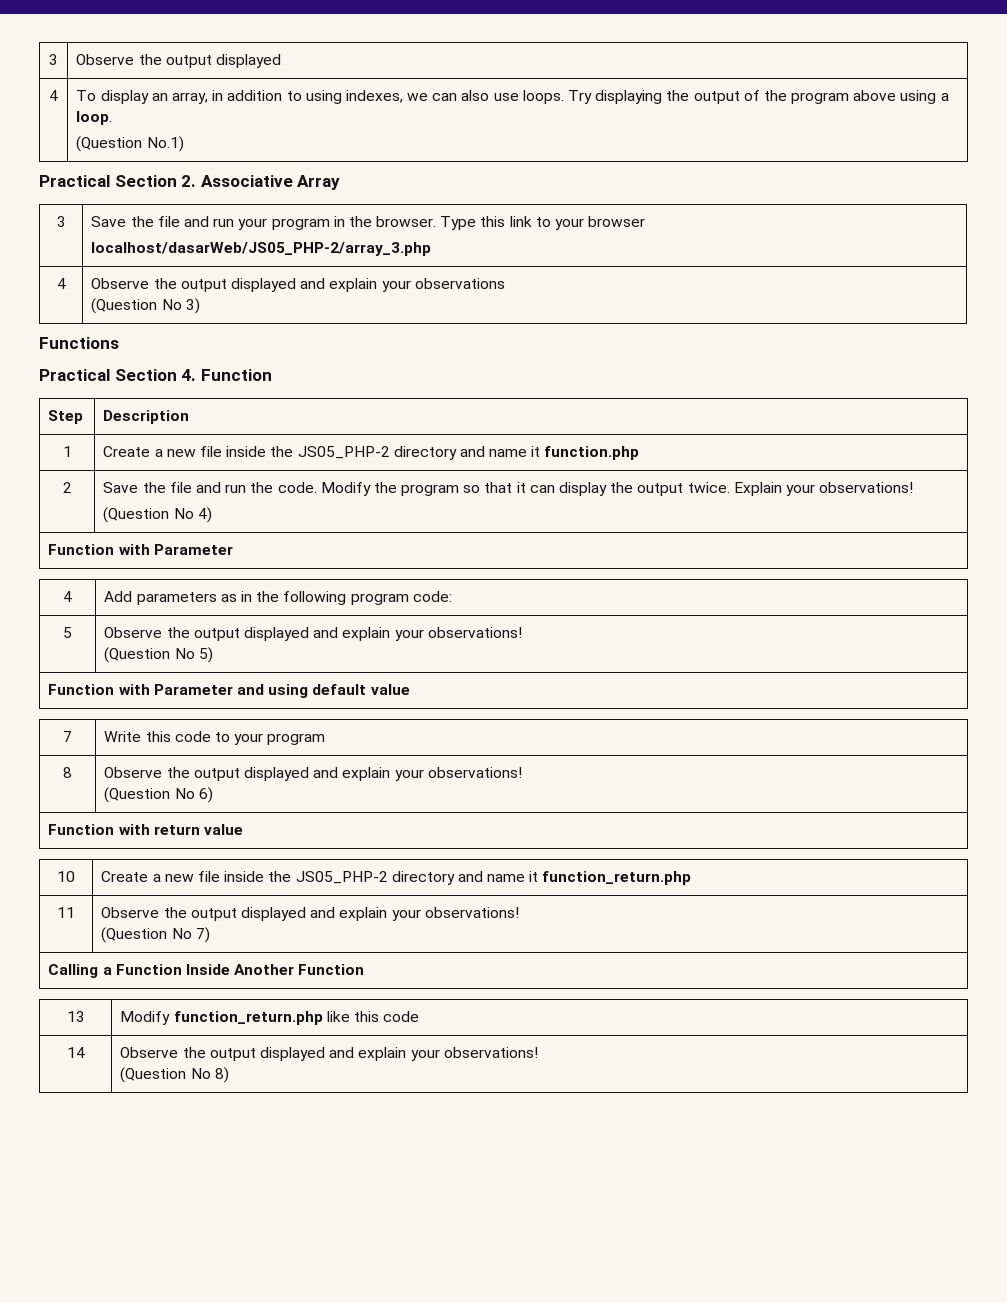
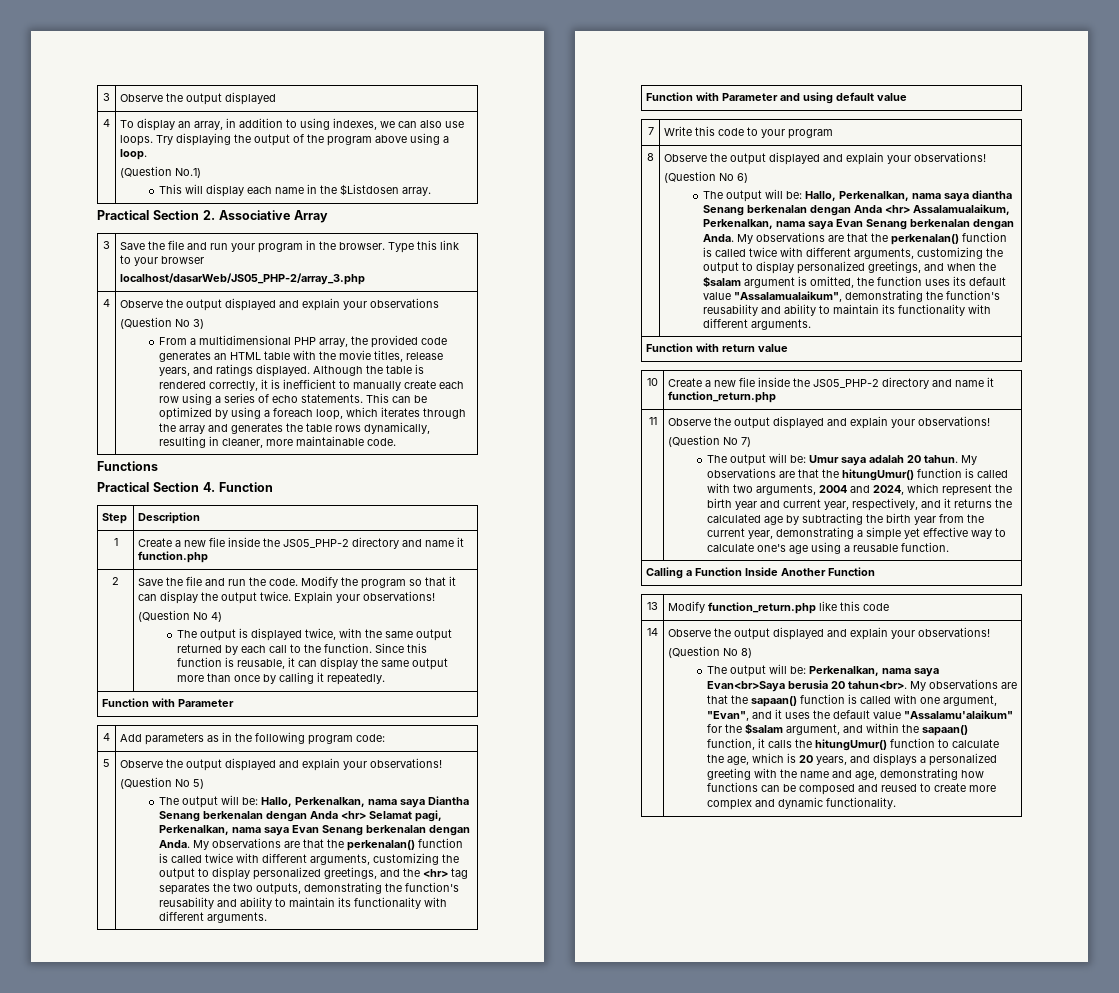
(184, 144) none -> [158,184,431,197] // This will display each name in the $Listdosen array.
(200, 306) none -> [158,335,447,348] [158,350,443,362] [158,364,424,377] [158,379,464,391] [158,393,427,405] [158,407,466,420] [158,422,430,434] [158,436,396,448] // From a multidimensional PHP array, the provided code generates an HTML table with the movie titles, release years, and ratings displayed. Although the table is rendered correctly, it is inefficient to manually create each row using a series of echo statements. This can be optimized by using a foreach loop, which iterates through the array and generates the table rows dynamically, resulting in cleaner, more maintainable code.
(212, 515) none -> [176,628,452,641] [176,643,427,655] [176,657,448,670] [176,672,385,685] // The output is displayed twice, with the same output returned by each call to the function. Since this function is reusable, it can display the same output more than once by calling it repeatedly.
(213, 655) none -> [158,795,469,808] [158,810,442,822] [158,825,470,836] [158,838,463,851] [158,853,459,865] [158,867,468,880] [158,882,459,895] [158,897,447,909] [158,911,267,923] // The output will be: Hallo, Perkenalkan, nama saya Diantha Senang berkenalan dengan Anda <hr> Selamat pagi, Perkenalkan, nama saya Evan Senang berkenalan dengan Anda. My observations are that the perkenalan() function is called twice with different arguments, customizing the output to display personalized greetings, and the <hr> tag separates the two outputs, demonstrating the function's reusability and ability to maintain its functionality with different arguments.
(213, 795) none -> [702,189,1012,202] [702,204,1010,216] [702,219,1014,230] [702,232,1007,245] [702,247,1003,259] [702,261,996,274] [702,276,1006,288] [702,290,1000,302] [702,304,991,316] [702,318,811,330] // The output will be: Hallo, Perkenalkan, nama saya diantha Senang berkenalan dengan Anda <hr> Assalamualaikum, Perkenalkan, nama saya Evan Senang berkenalan dengan Anda. My observations are that the perkenalan() function is called twice with different arguments, customizing the output to display personalized greetings, and when the $salam argument is omitted, the function uses its default value "Assalamualaikum", demonstrating the function's reusability and ability to maintain its functionality with different arguments.
(210, 935) none -> [706,453,977,466] [706,468,1008,481] [706,483,1012,496] [706,498,1012,511] [706,513,984,525] [706,527,1006,540] [706,542,949,554] // The output will be: Umur saya adalah 20 tahun. My observations are that the hitungUmur() function is called with two arguments, 2004 and 2024, which represent the birth year and current year, respectively, and it returns the calculated age by subtracting the birth year from the current year, demonstrating a simple yet effective way to calculate one's age using a reusable function.
(229, 1075) none -> [706,664,939,677] [706,679,1017,692] [706,694,997,707] [706,709,1013,721] [706,723,968,736] [706,738,999,751] [706,753,997,766] [706,768,984,780] [706,782,996,795] [706,797,896,810] // The output will be: Perkenalkan, nama saya Evan<br>Saya berusia 20 tahun<br>. My observations are that the sapaan() function is called with one argument, "Evan", and it uses the default value "Assalamu'alaikum" for the $salam argument, and within the sapaan() function, it calls the hitungUmur() function to calculate the age, which is 20 years, and displays a personalized greeting with the name and age, demonstrating how functions can be composed and reused to create more complex and dynamic functionality.

